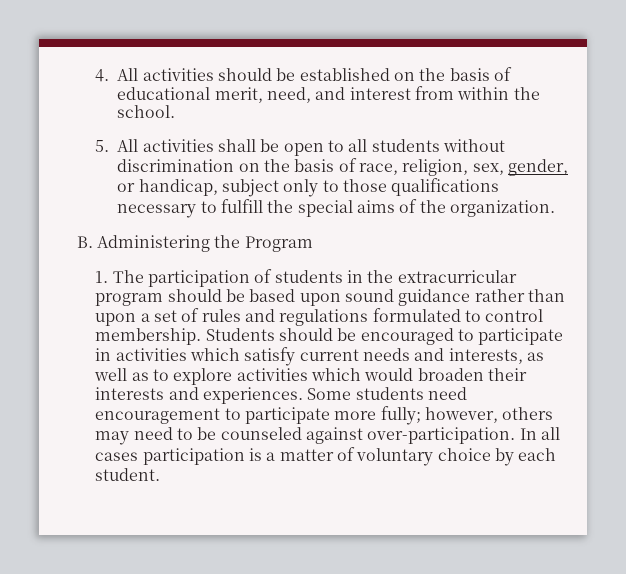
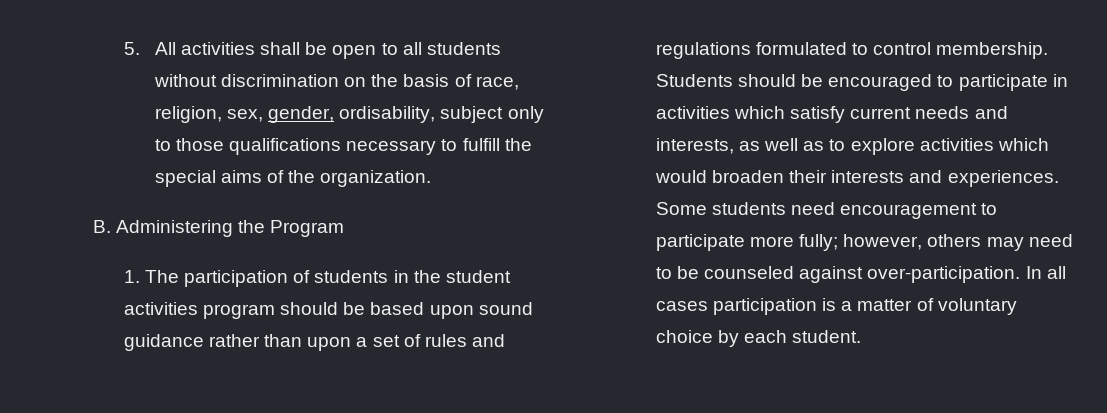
[95,67,512,82] [117,86,540,103] [117,105,176,118] 4. All activities should be established on the basis of educational merit, need, and interest from within the school. // -> (123, 48) none
[117,179,218,196] or handicap, -> [339,106,436,123] ordisability,
[397,270,517,283] extracurricular -> [445,270,511,283] [123,302,198,315] student activities

